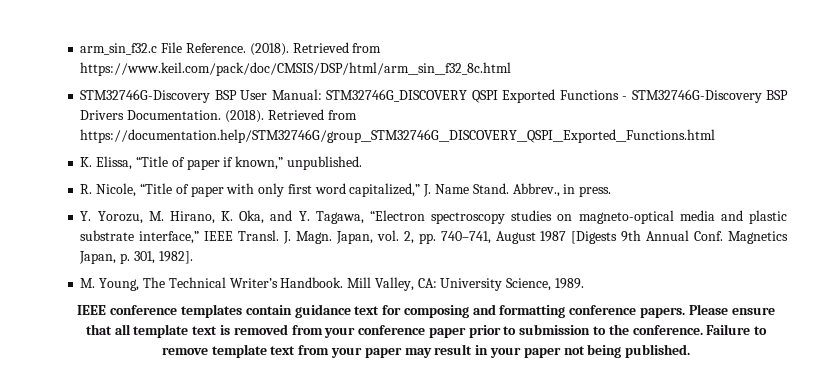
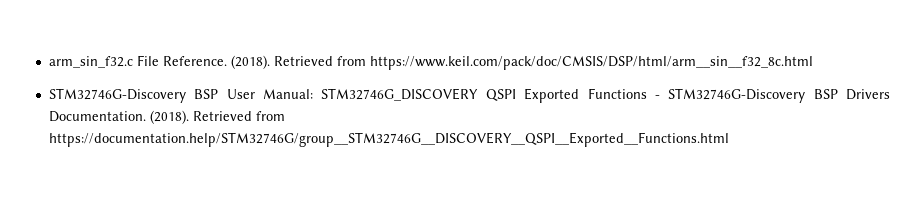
[80,156,362,170] [80,183,612,197] [80,210,788,224] [80,230,788,244] [79,251,193,264] [80,277,584,291] [77,304,775,318] [85,324,768,338] [161,344,691,358] // K. Elissa, “Title of paper if known,” unpublished. // R. Nicole, “Title of paper with only first word capitalized,” J. Name Stand. Abbrev., in press. // Y. Yorozu, M. Hirano, K. Oka, and Y. Tagawa, “Electron spectroscopy studies on magneto-optical media and plastic substrate interface,” IEEE Transl. J. Magn. Japan, vol. 2, pp. 740–741, August 1987 [Digests 9th Annual Conf. Magnetics Japan, p. 301, 1982]. // M. Young, The Technical Writer’s Handbook. Mill Valley, CA: University Science, 1989. // IEEE conference templates contain guidance text for composing and formatting conference papers. Please ensure that all template text is removed from your conference paper prior to submission to the conference. Failure to remove template text from your paper may result in your paper not being published. -> (729, 139) none

